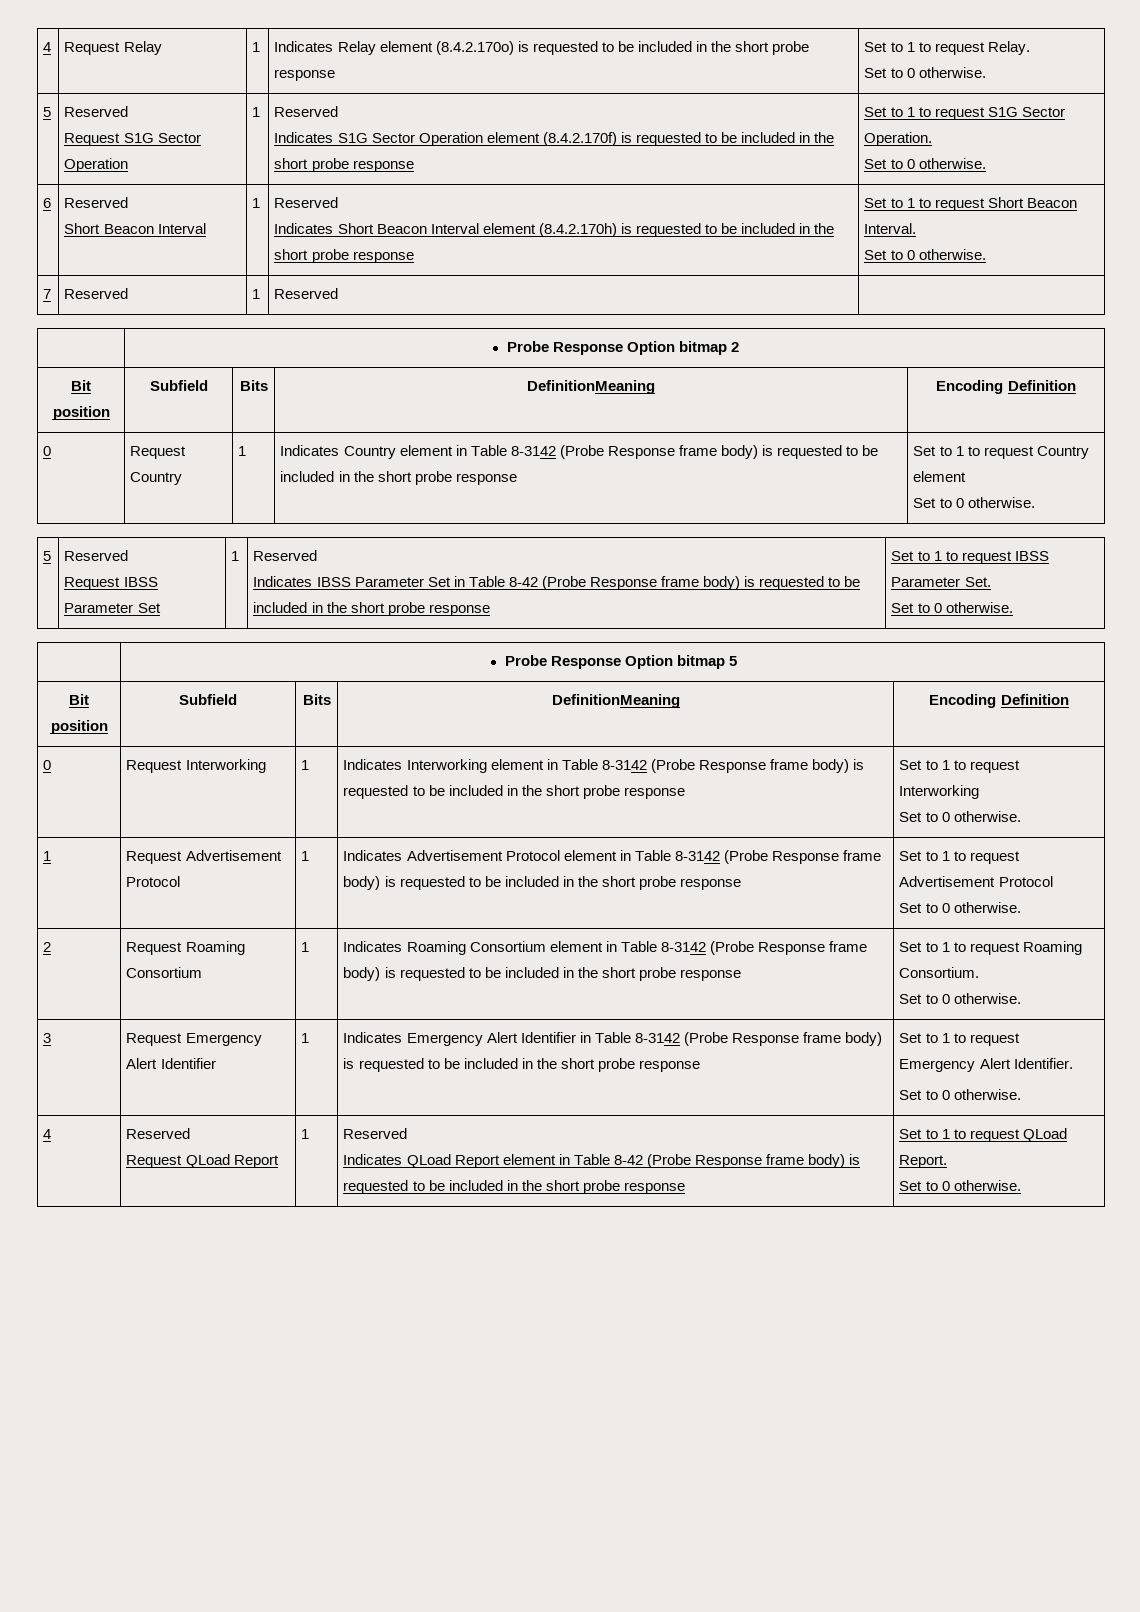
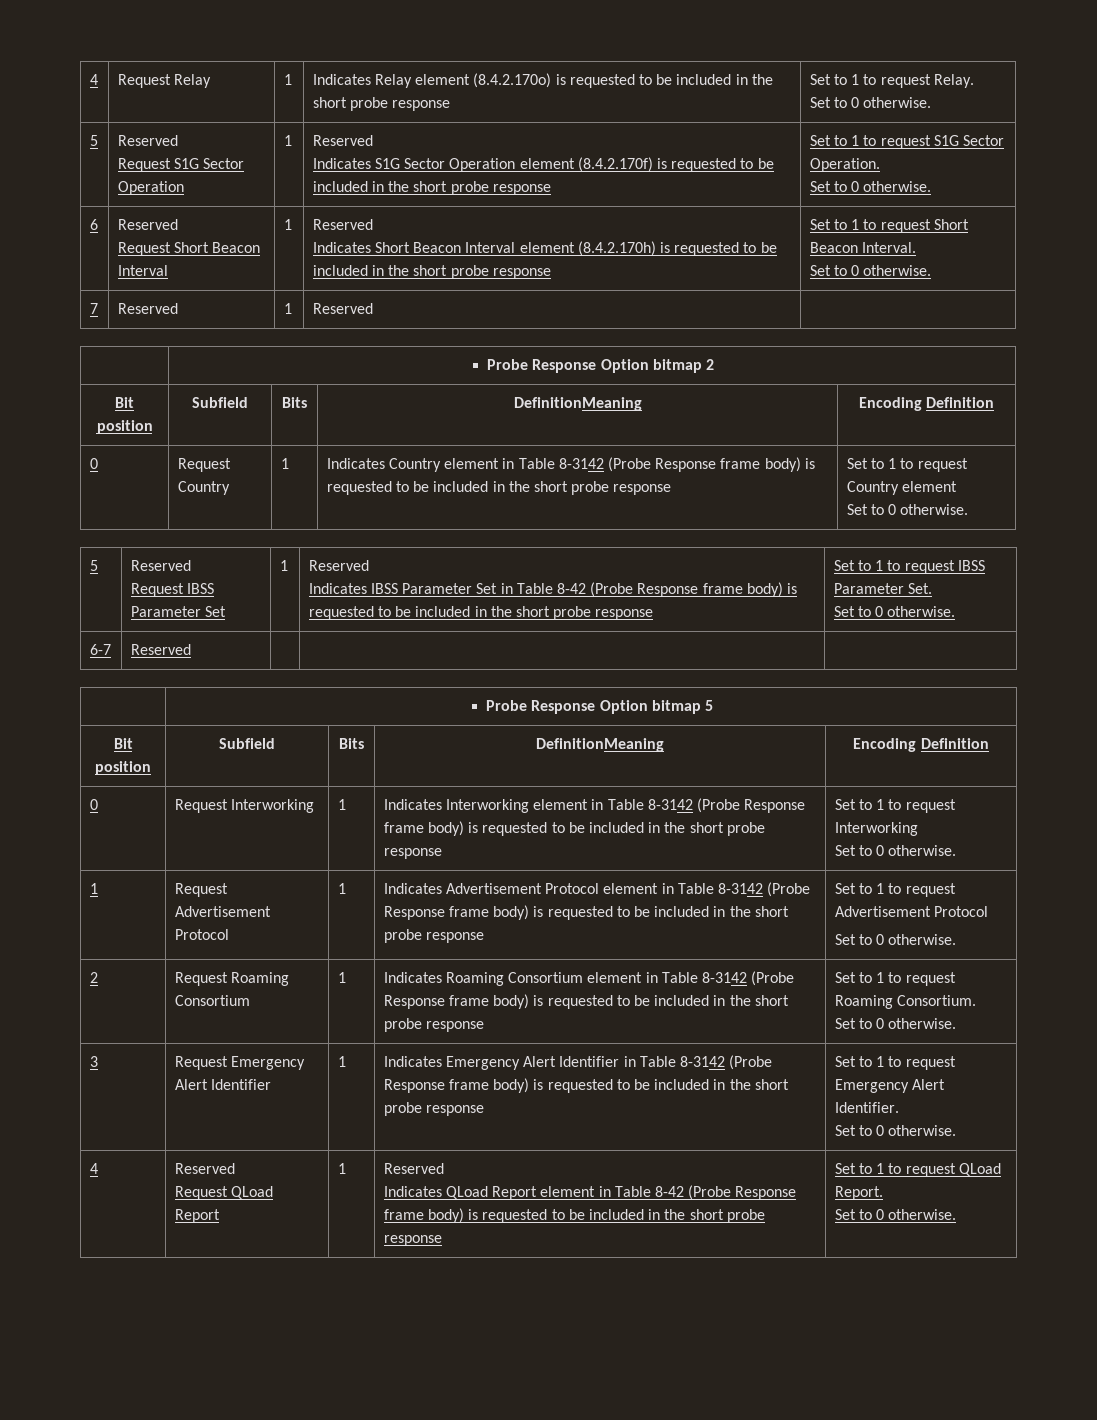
(129, 202) none -> [117,242,171,256] Request
(1013, 607) none -> [89,644,111,655] [130,644,191,655] // 6-7 | Reserved | | |

